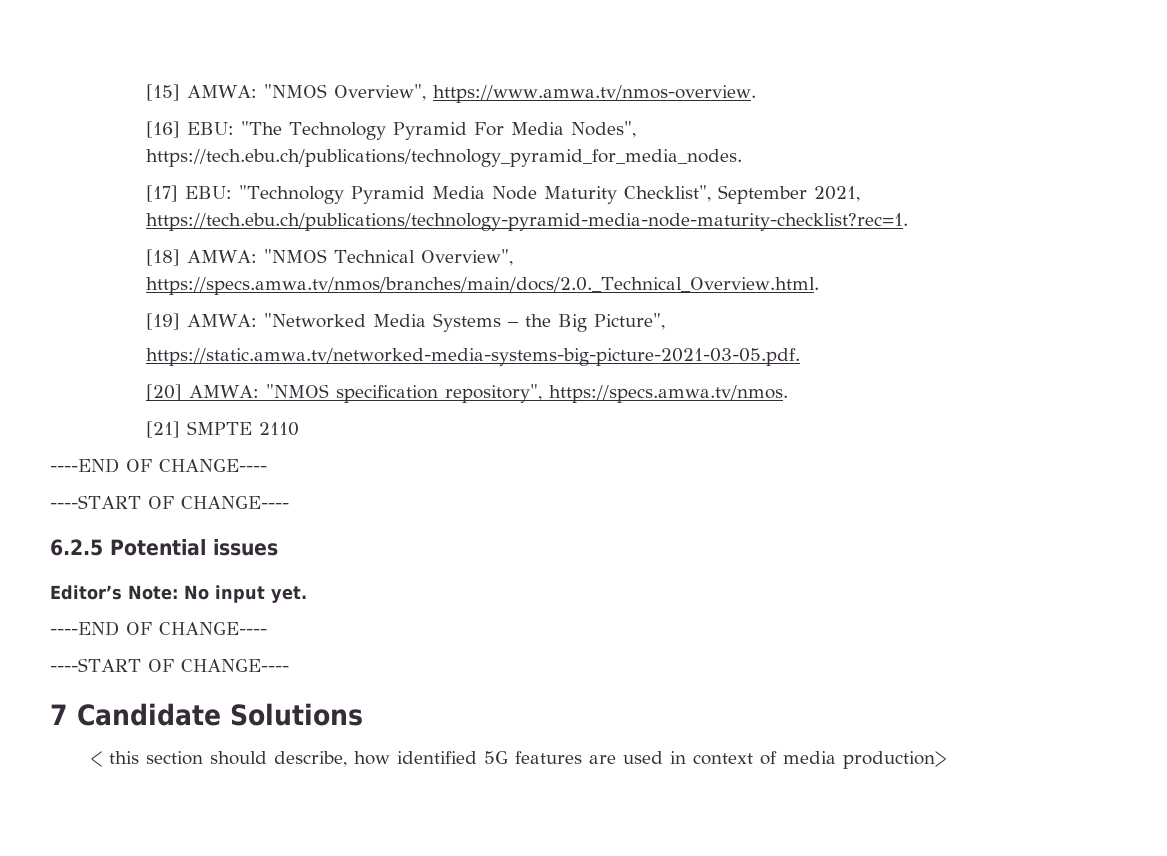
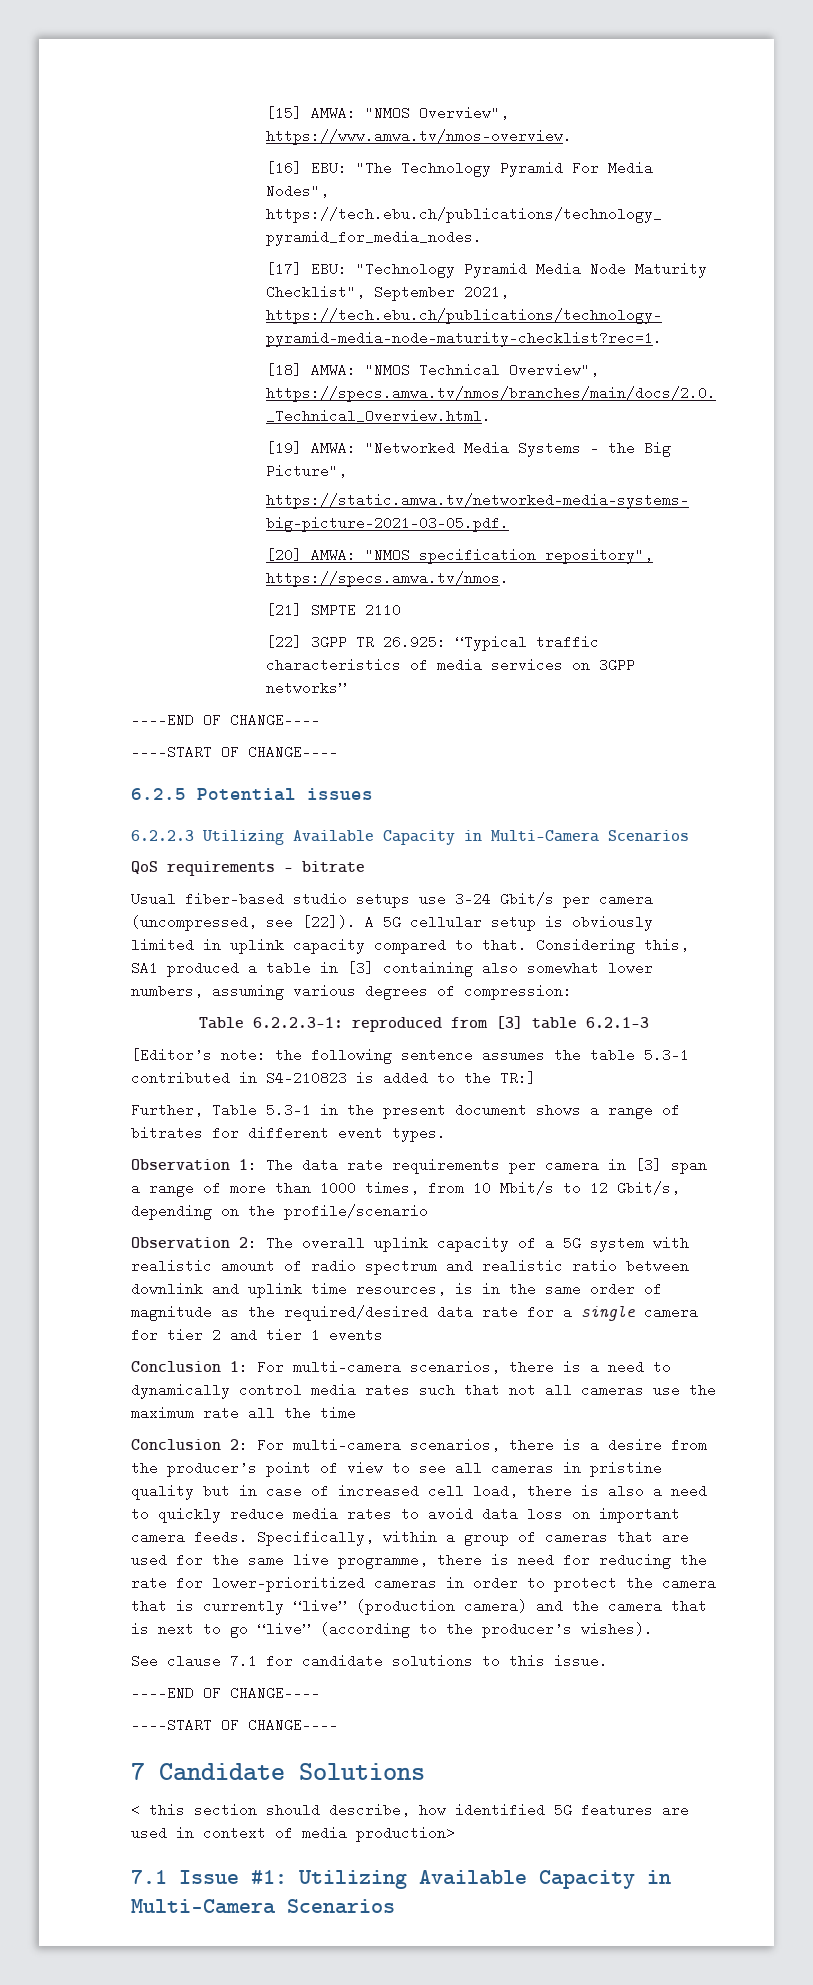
(299, 429) none -> [265,635,599,651] [265,658,635,672] [265,681,347,695] // [22] 3GPP TR 26.925: “Typical traffic characteristics of media services on 3GPP networks”
[50,585,308,603] Editor’s Note: No input yet. -> [131,830,689,845] [131,861,365,876] [131,892,653,908] [131,915,653,931] [131,938,689,954] [131,961,653,977] [131,984,572,1000] [198,1016,649,1032] [131,1048,689,1064] [131,1071,536,1085] [131,1103,680,1119] [131,1126,446,1142] [131,1158,707,1174] [131,1181,680,1197] [131,1204,428,1220] [131,1236,689,1252] [131,1259,689,1275] [131,1282,662,1298] [131,1305,698,1321] [131,1328,383,1342] [131,1360,671,1374] [131,1383,716,1399] [131,1406,356,1420] [131,1438,707,1452] [131,1461,662,1477] [131,1484,707,1500] [131,1507,680,1523] [131,1530,689,1546] [131,1553,707,1569] [131,1576,716,1592] [131,1599,707,1615] [131,1622,653,1638] [131,1654,608,1668] 6.2.2.3 Utilizing Available Capacity in Multi-Camera Scenarios // QoS requirements - bitrate // Usual fiber-based studio setups use 3-24 Gbit/s per camera (uncompressed, see [22]). A 5G cellular setup is obviously limited in uplink capacity compared to that. Considering this, SA1 produced a table in [3] containing also somewhat lower numbers, assuming various degrees of compression: // Table 6.2.2.3-1: reproduced from [3] table 6.2.1-3 // [Editor’s note: the following sentence assumes the table 5.3-1 contributed in S4-210823 is added to the TR:] // Further, Table 5.3-1 in the present document shows a range of bitrates for different event types. // Observation 1: The data rate requirements per camera in [3] span a range of more than 1000 times, from 10 Mbit/s to 12 Gbit/s, depending on the profile/scenario // Observation 2: The overall uplink capacity of a 5G system with realistic amount of radio spectrum and realistic ratio between downlink and uplink time resources, is in the same order of magnitude as the required/desired data rate for a single camera for tier 2 and tier 1 events // Conclusion 1: For multi-camera scenarios, there is a need to dynamically control media rates such that not all cameras use the maximum rate all the time // Conclusion 2: For multi-camera scenarios, there is a desire from the producer’s point of view to see all cameras in pristine quality but in case of increased cell load, there is also a need to quickly reduce media rates to avoid data loss on important camera feeds. Specifically, within a group of cameras that are used for the same live programme, there is need for reducing the rate for lower-prioritized cameras in order to protect the camera that is currently “live” (production camera) and the camera that is next to go “live” (according to the producer’s wishes). // See clause 7.1 for candidate solutions to this issue.
(946, 760) none -> [131,1870,671,1889] [131,1899,395,1914] // 7.1 Issue #1: Utilizing Available Capacity in Multi-Camera Scenarios

